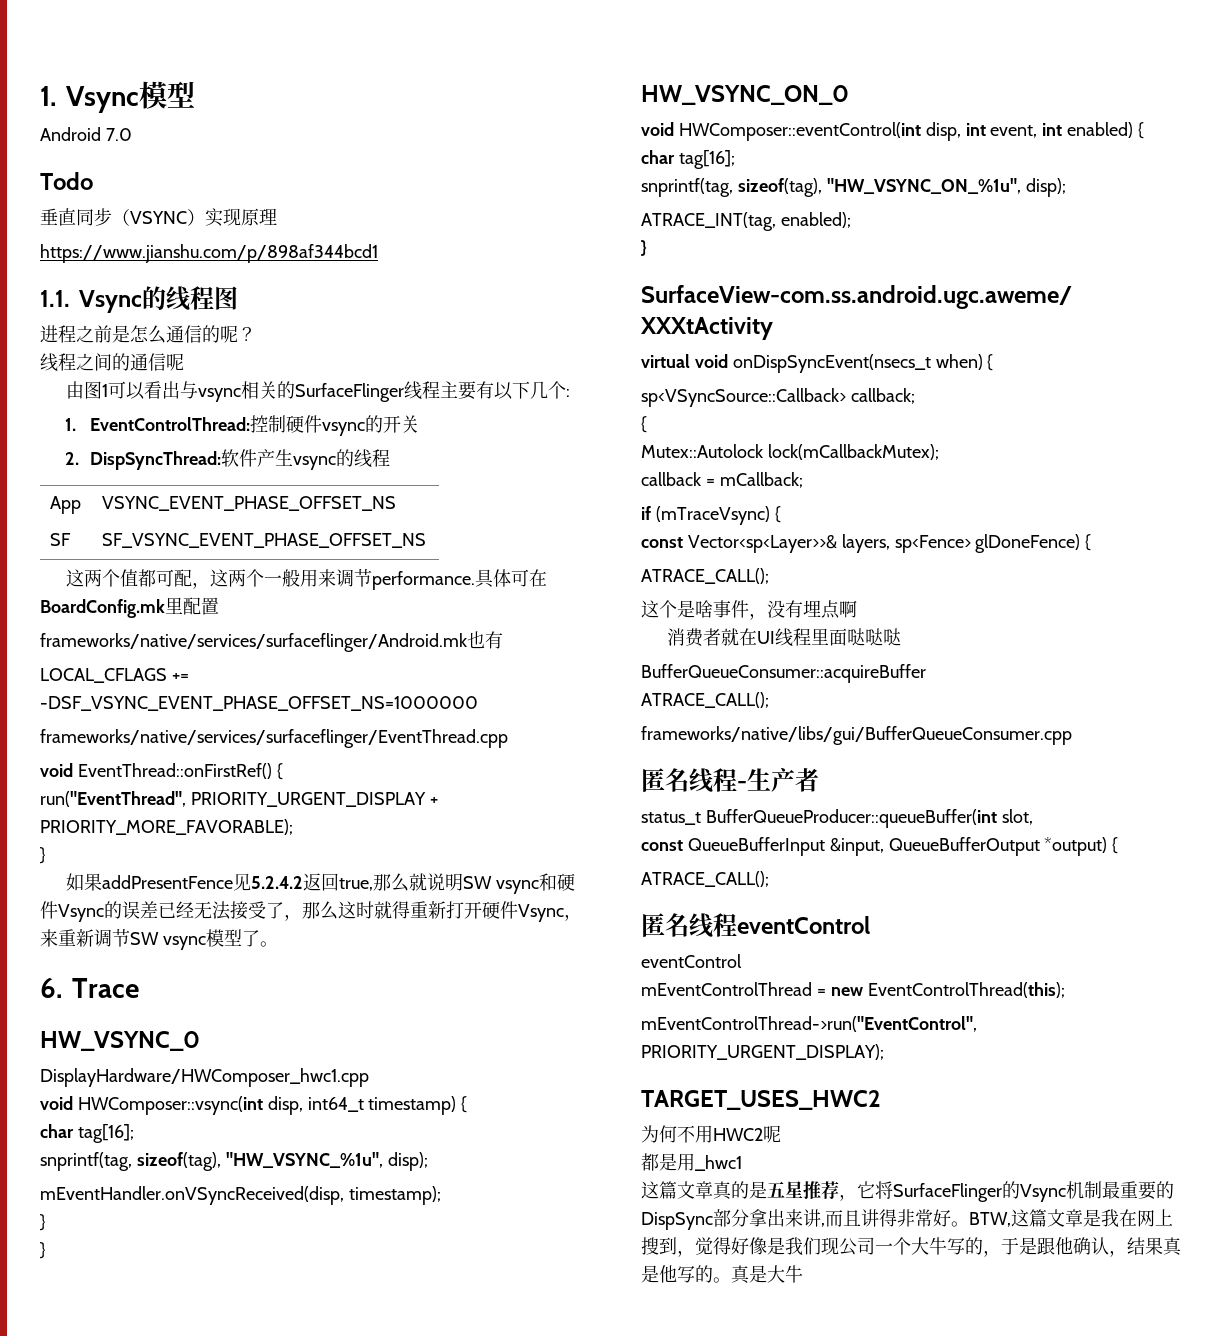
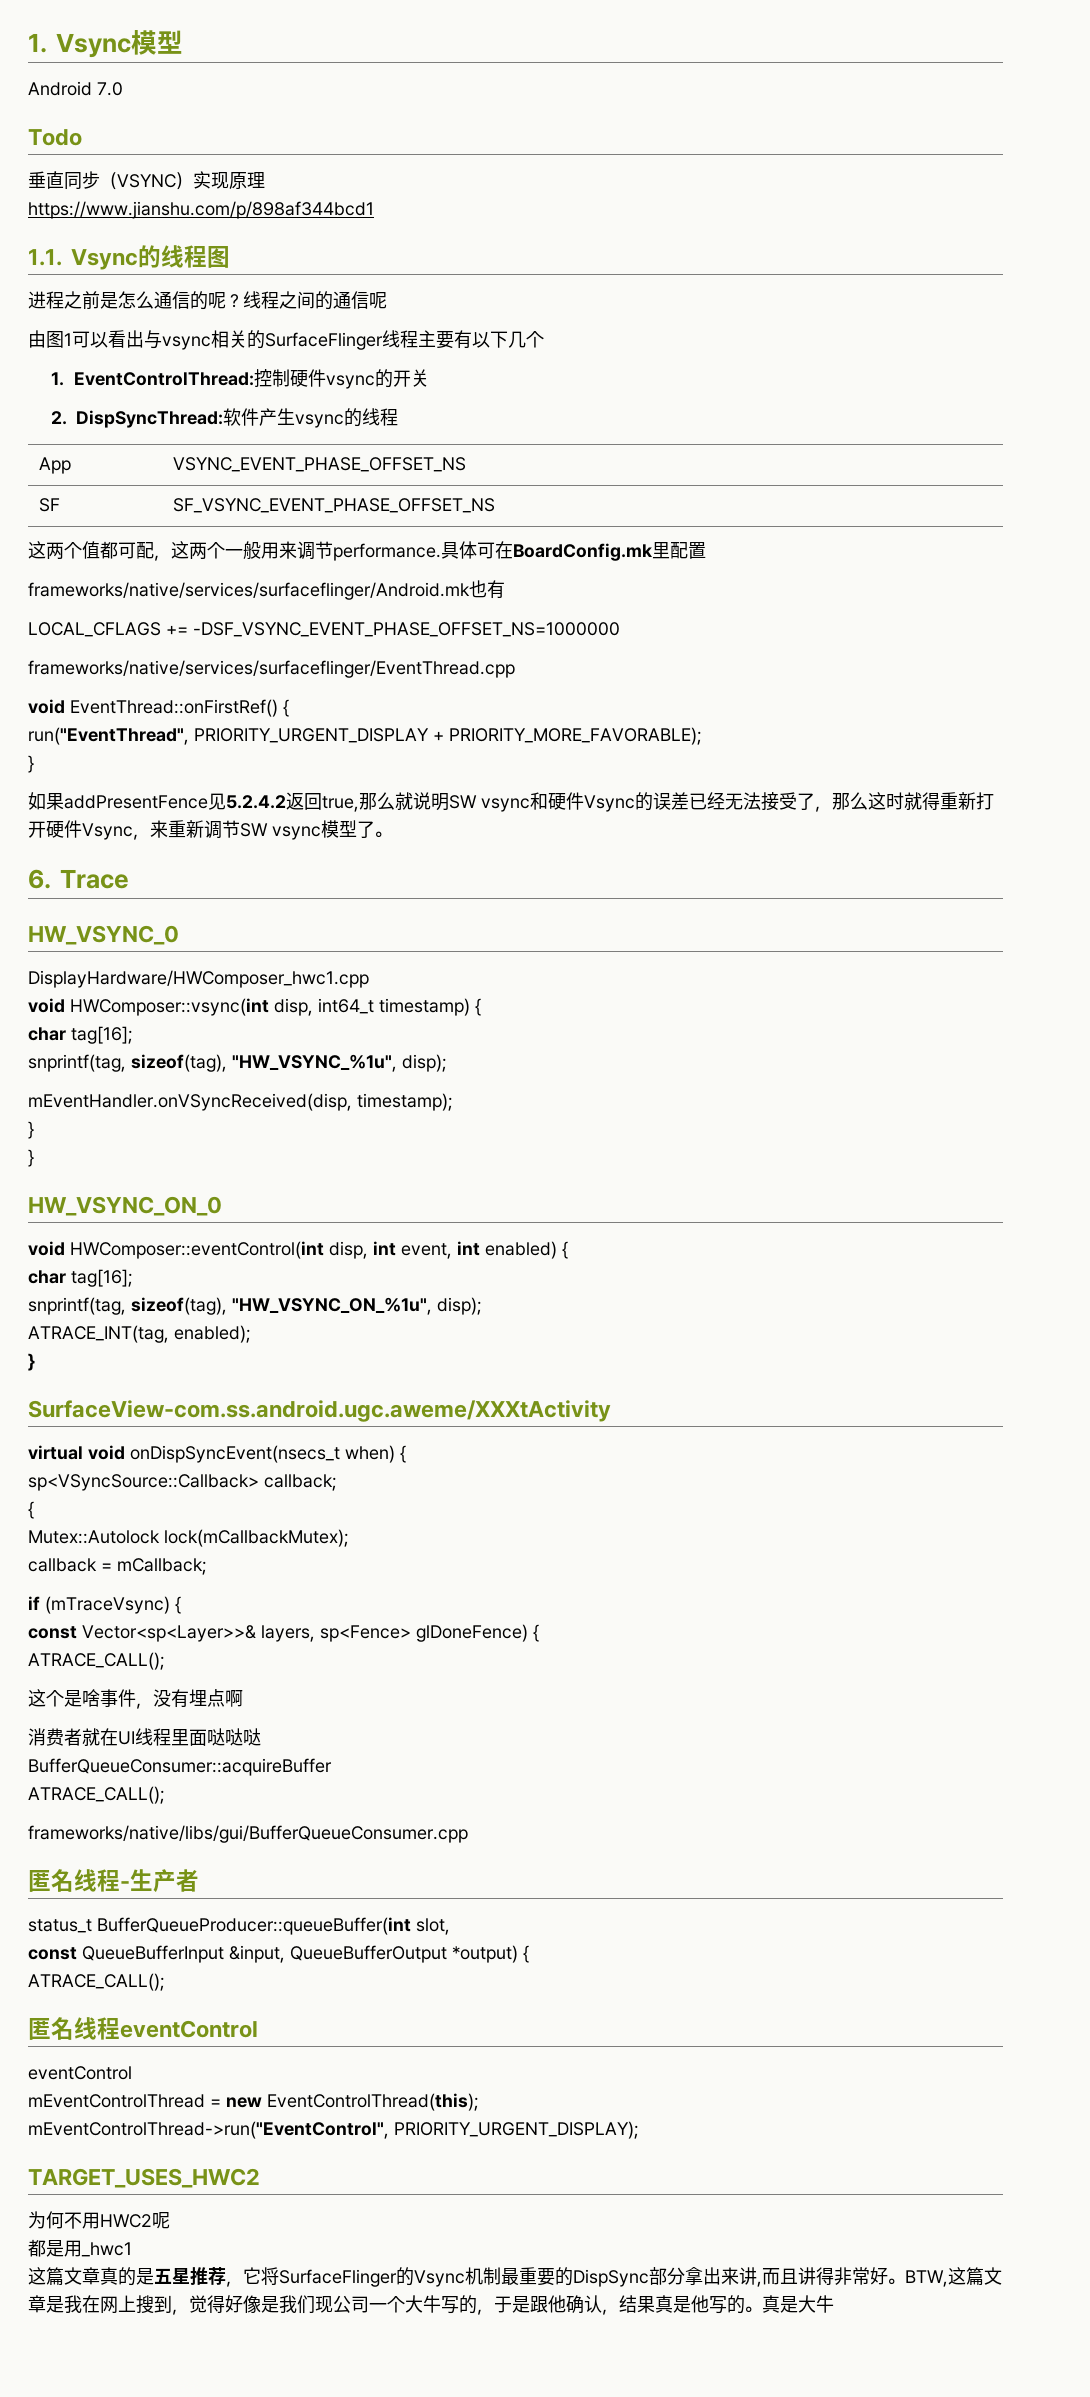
(256, 334) // -> (243, 301) none
[565,389,570,397] : -> (544, 339) none

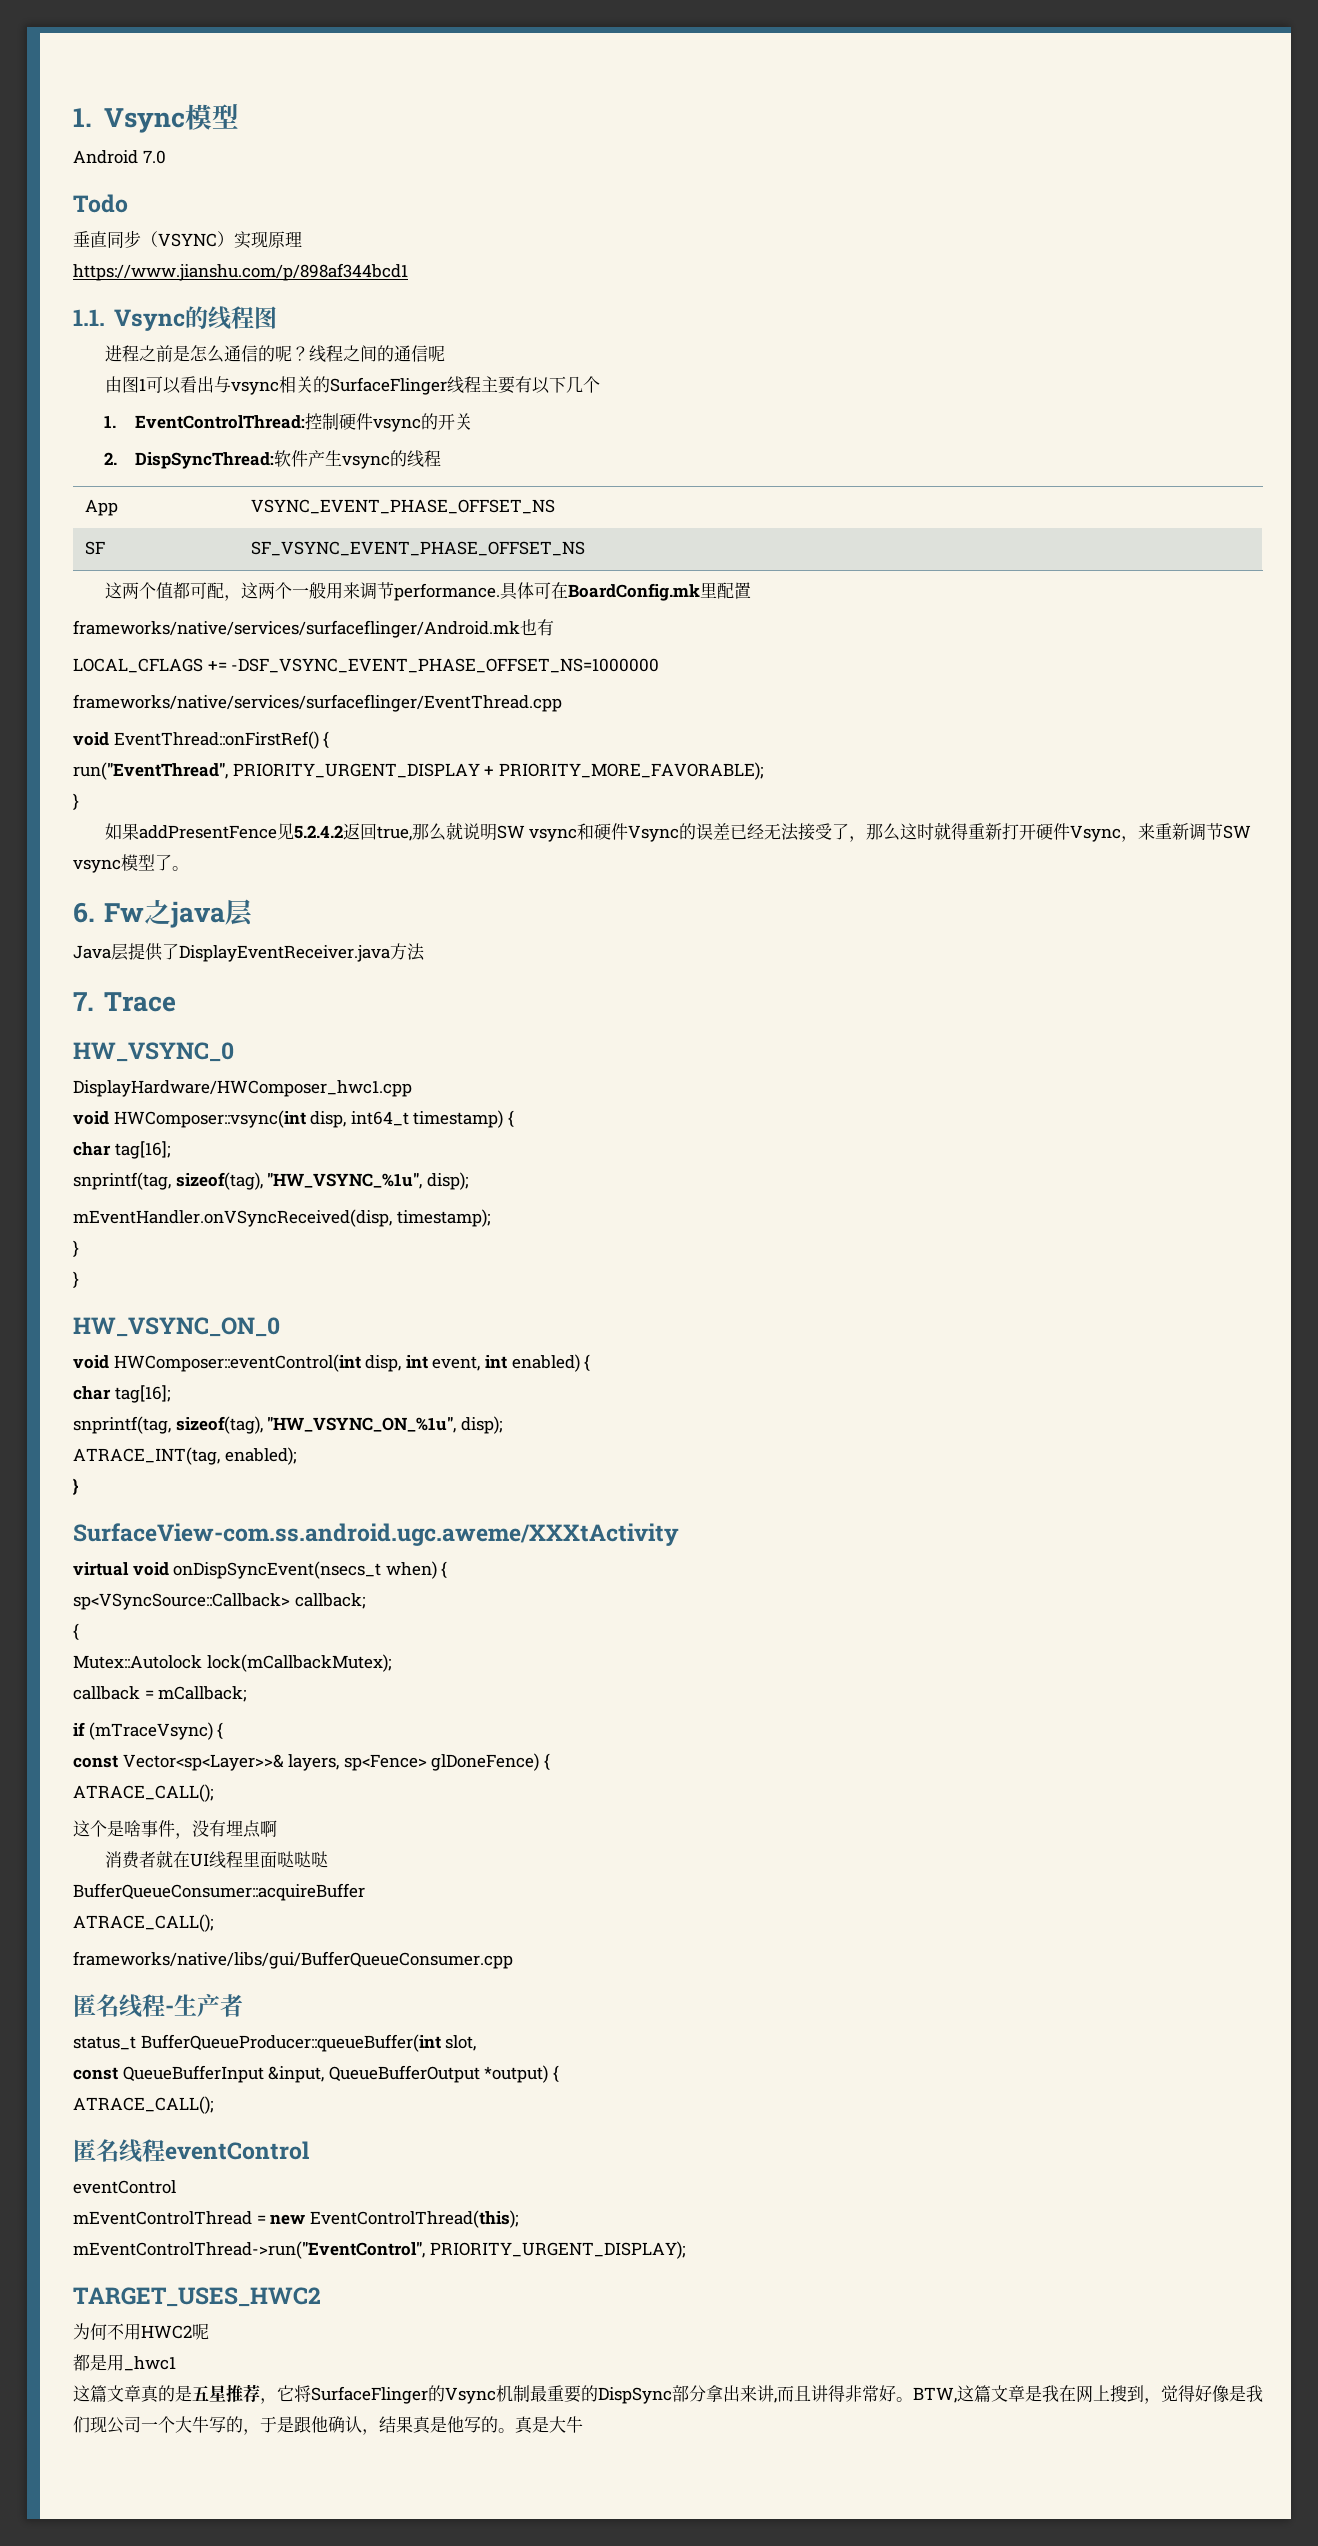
(51, 879) none -> [103,899,253,928] [73,943,425,962] [73,992,94,1011] Fw之java层 // Java层提供了DisplayEventReceiver.java方法 // 7.

